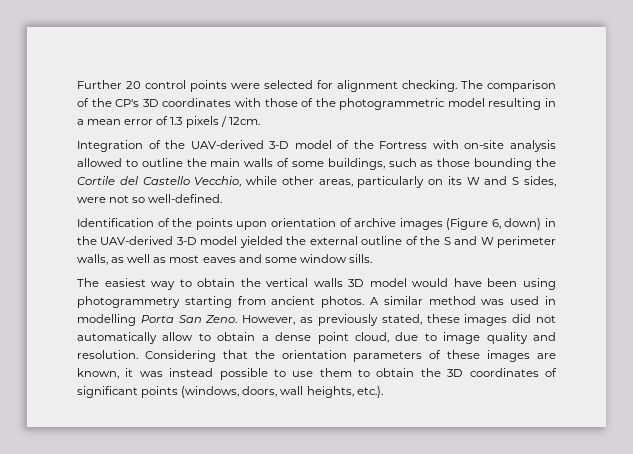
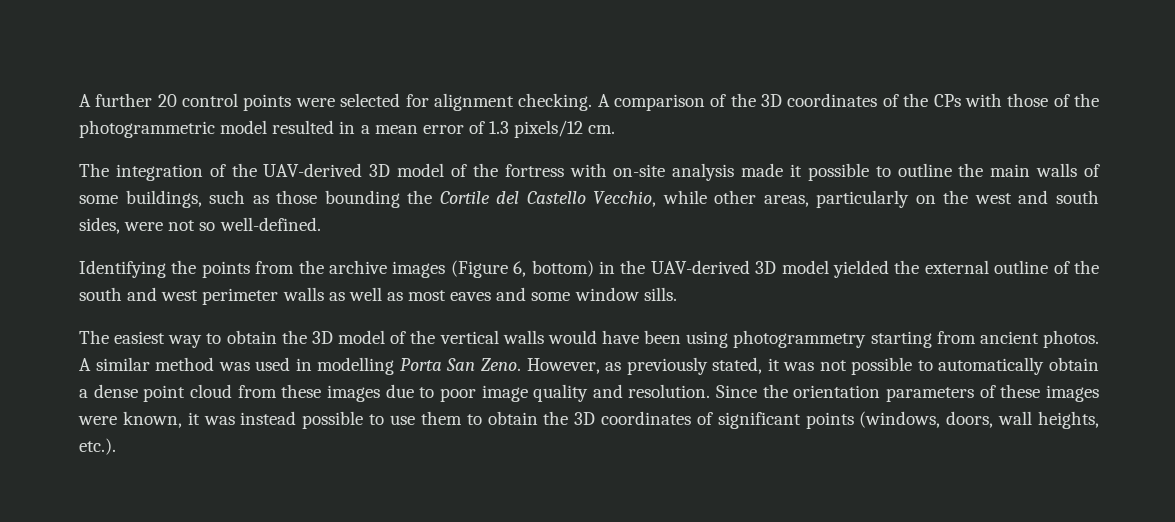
[77,80,122,89] Further -> [79,93,153,107] A further
[461,80,483,89] The -> [597,94,610,107] A
[115,98,232,107] CP's 3D coordinates -> [761,93,961,107] 3D coordinates of the CPs
[488,98,542,110] resulting -> [272,120,335,134] resulted
[185,116,260,128] [77,140,143,152] pixels / 12cm. // Integration -> [514,120,616,138] [79,163,203,181] pixels/12 cm. // The integration
[269,140,428,149] 3-D model of the Fortress -> [369,163,564,177] 3D model of the fortress
[77,158,122,167] allowed -> [741,163,869,181] made it possible
[447,176,520,185] its W and S -> [943,190,1099,204] the west and south
[77,218,352,230] Identification of the points upon orientation of -> [79,260,324,278] Identifying the points from the
[504,218,542,230] down) -> [531,260,594,277] bottom)
[176,237,197,245] 3-D -> [755,261,777,274] 3D
[443,236,556,248] [77,254,108,265] S and W perimeter walls, -> [79,287,324,305] south and west perimeter walls
[266,278,407,287] vertical walls 3D model -> [311,330,544,344] 3D model of the vertical walls
[426,314,556,326] [77,332,389,344] these images did not automatically allow to obtain a dense point cloud, -> [767,357,1099,375] [79,384,380,402] it was not possible to automatically obtain a dense point cloud from these images
(437, 337) none -> [439,388,476,402] poor
[144,350,248,362] Considering that -> [716,385,758,398] Since
[536,353,556,359] are -> [78,416,117,425] were

